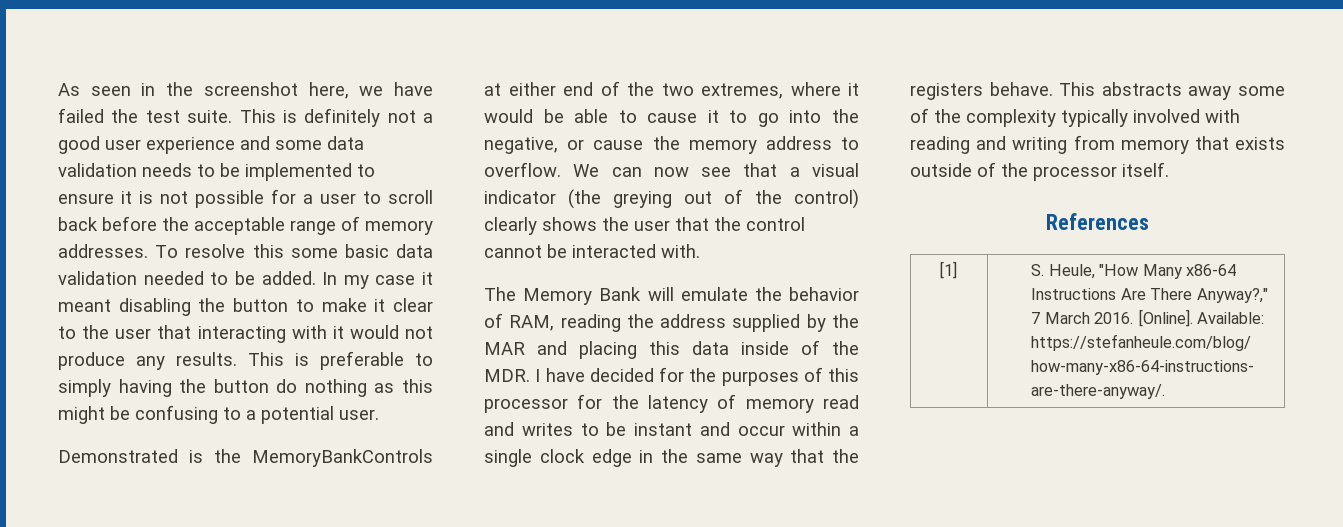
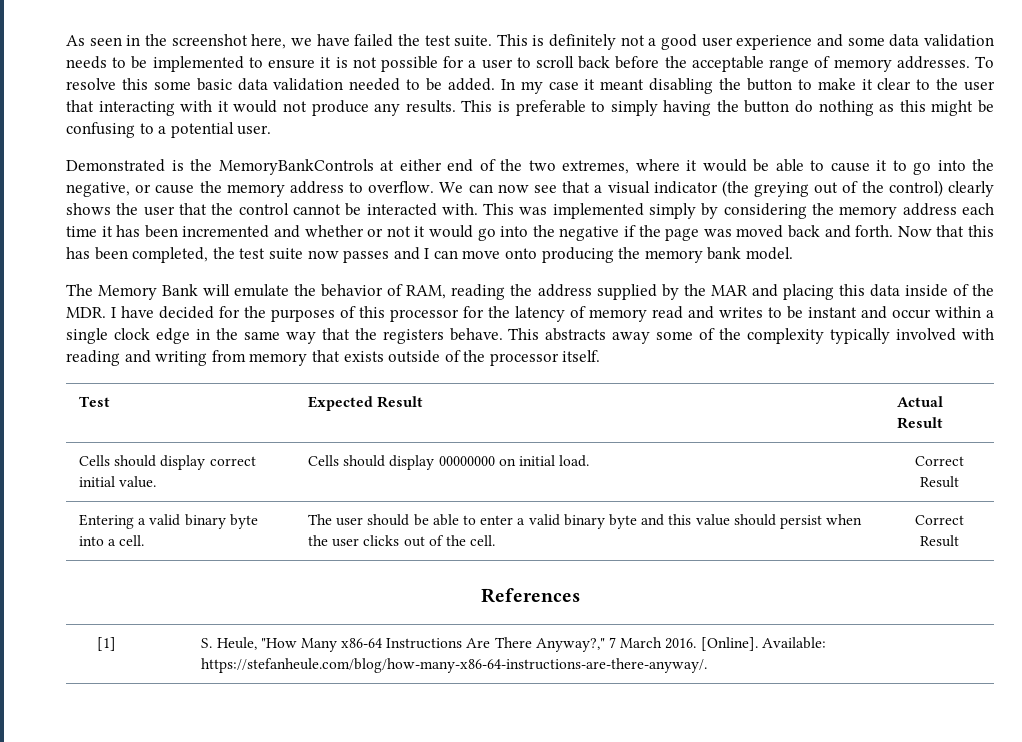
(700, 251) none -> [483,203,994,219] [66,225,995,241] [66,247,794,263] This was implemented simply by considering the memory address each time it has been incremented and whether or not it would go into the negative if the page was moved back and forth. Now that this has been completed, the test suite now passes and I can move onto producing the memory bank model.
(1169, 169) none -> [79,396,111,407] [308,396,424,411] [897,396,944,407] [897,417,944,429] [79,455,256,470] [79,476,157,488] [308,455,590,470] [914,456,964,466] [919,476,959,488] [79,514,258,529] [79,535,145,546] [308,514,863,529] [308,535,496,547] [914,515,964,525] [919,535,959,547] // Test | Expected Result | Actual Result // Cells should display correct initial value. | Cells should display 00000000 on initial load. | Correct Result // Entering a valid binary byte into a cell. | The user should be able to enter a valid binary byte and this value should persist when the user clicks out of the cell. | Correct Result

